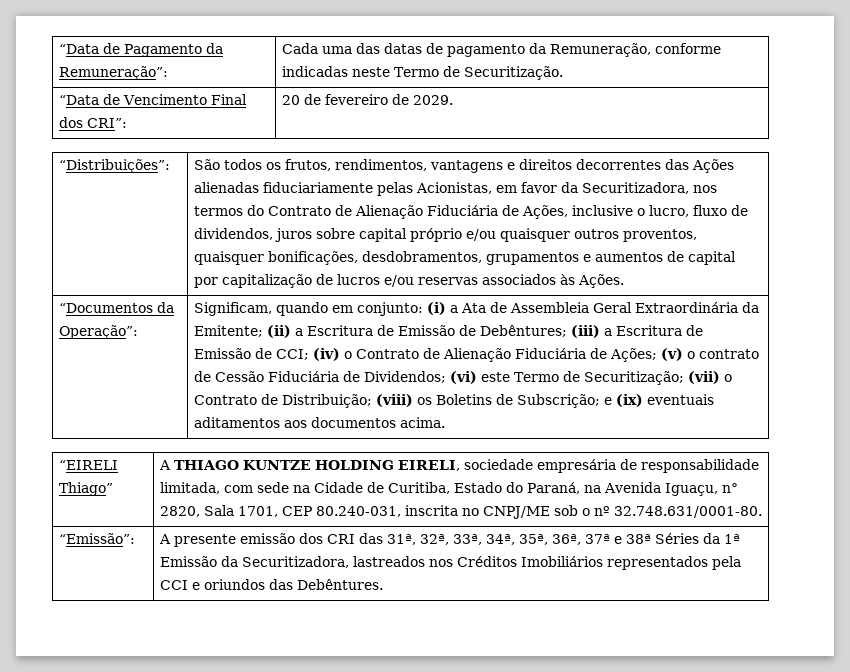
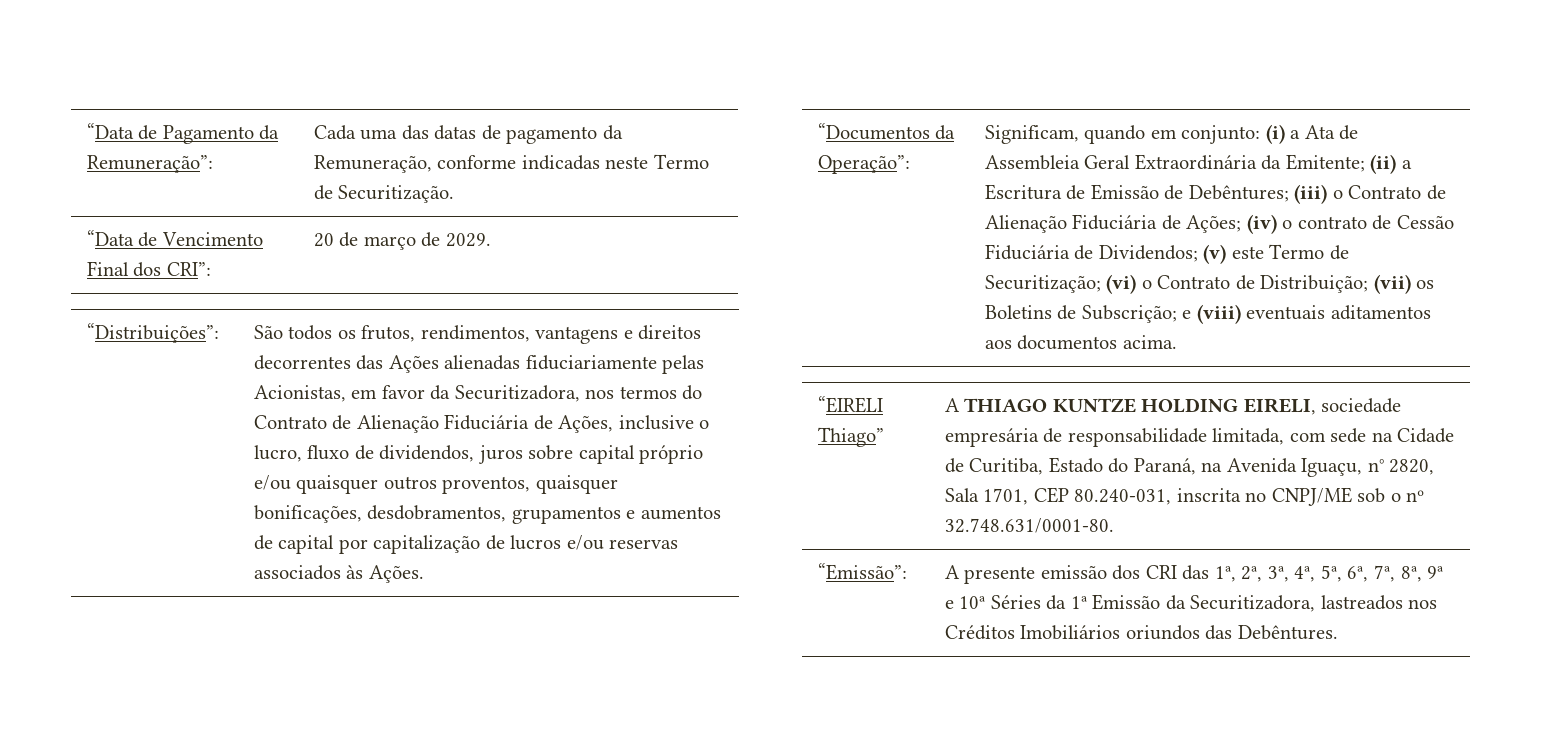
[324,94,388,105] fevereiro -> [363,236,416,250] março
[603,325,703,336] [193,348,340,361] a Escritura de Emissão de CCI; (iv) -> (1328, 194) none
[660,348,683,361] (v) -> [1246,214,1277,234] (iv)
[449,371,477,384] (vi) -> [1203,244,1227,264] (v)
[687,371,720,384] (vii) -> [1106,274,1137,294] (vi)
[375,394,413,407] (viii) -> [1373,274,1411,294] (vii)
[615,394,643,407] (ix) -> [1196,304,1241,324] (viii)
[386,534,651,545] 31ª, 32ª, 33ª, 34ª, 35ª, 36ª, 37ª e 38ª -> [1214,565,1444,582] [944,596,986,609] 1ª, 2ª, 3ª, 4ª, 5ª, 6ª, 7ª, 8ª, 9ª e 10ª
[606,556,741,570] [159,580,200,590] representados pela CCI e -> (1121, 632) none

